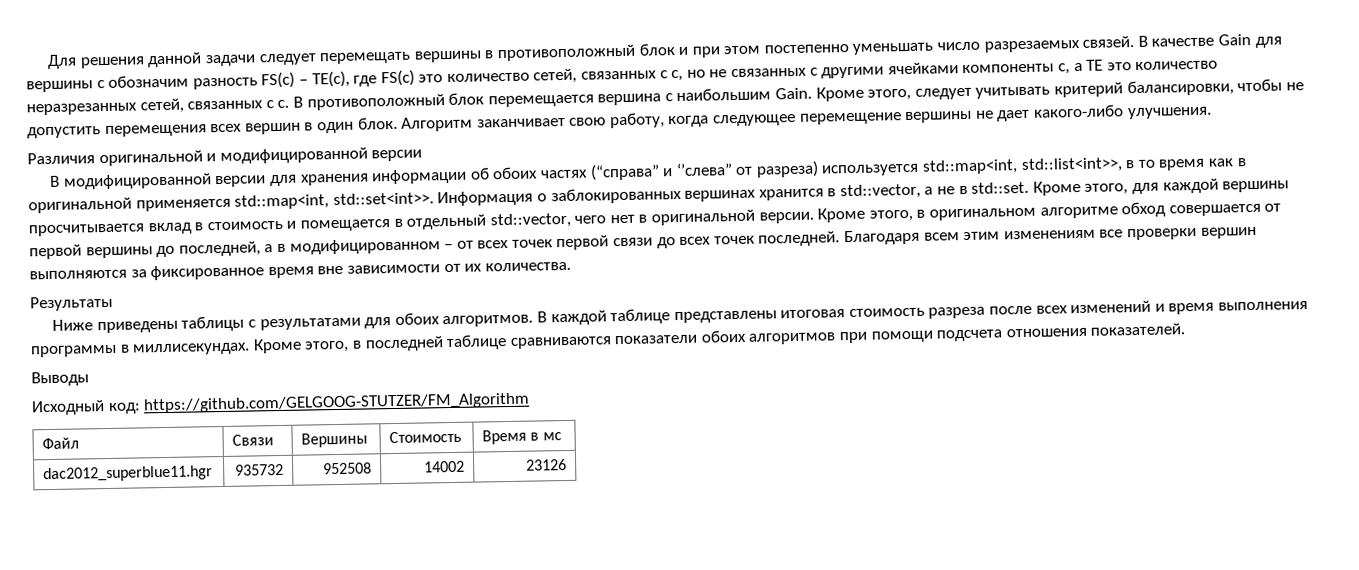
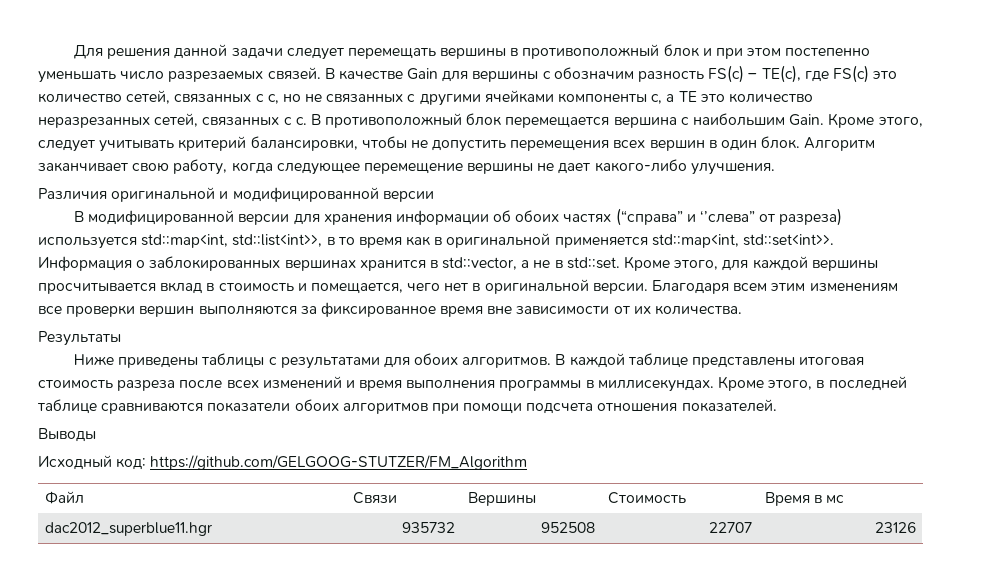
[299,212,571,232] помещается в отдельный std::vector, -> [310,283,403,294] помещается,
[817,201,1282,223] [29,231,841,260] Кроме этого, в оригинальном алгоритме обход совершается от первой вершины до последней, а в модифицированном – от всех точек первой связи до всех точек последней. -> (648, 288) none
[423,460,465,473] 14002 -> [709,522,753,533] 22707

